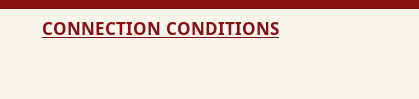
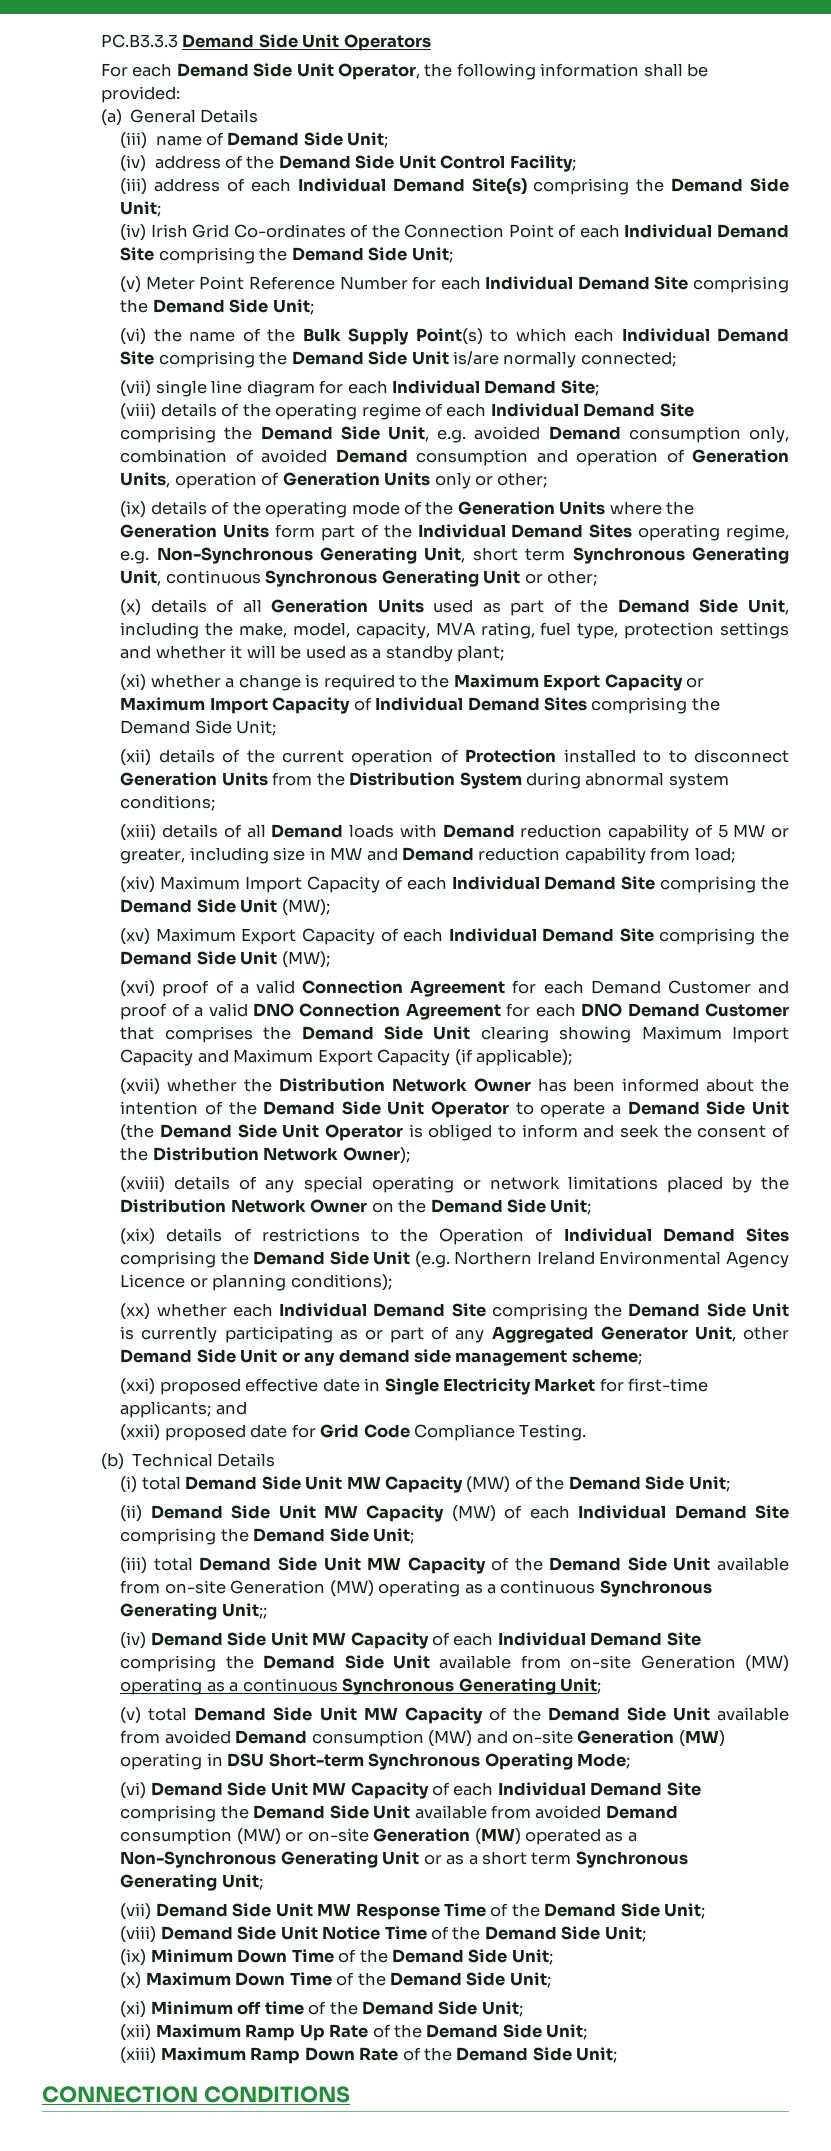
(42, 28) none -> [100,34,431,51] [100,63,709,80] [100,86,180,103] [100,109,259,126] [120,132,389,149] [120,155,576,172] [120,178,789,195] [120,201,162,217] [120,224,789,241] [120,247,453,264] [120,276,789,293] [120,299,314,315] [120,328,789,345] [120,351,676,368] [120,380,599,397] [120,403,694,420] [120,426,789,443] [120,449,790,466] [120,472,548,489] [120,501,695,518] [120,524,789,541] [120,547,790,564] [120,570,597,587] [120,599,789,616] [120,622,789,639] [120,645,505,662] [120,674,705,691] [120,697,720,714] [120,720,277,736] [120,749,789,766] [120,772,729,789] [120,795,216,811] [120,824,789,841] [120,847,735,864] [120,876,789,893] [120,899,330,916] [120,928,789,945] [120,951,330,968] [120,980,790,997] [120,1003,789,1020] [120,1026,789,1043] [120,1049,572,1066] [120,1078,789,1095] [120,1101,789,1118] [120,1124,790,1141] [120,1147,410,1164] [120,1176,789,1193] [120,1199,592,1215] [120,1228,790,1245] [120,1251,789,1268] [120,1274,392,1291] [120,1303,790,1320] [120,1326,790,1343] [120,1349,642,1366] [120,1378,709,1395] [120,1401,247,1418] [120,1424,587,1441] [100,1453,276,1470] [120,1476,730,1493] [120,1505,789,1522] [120,1528,415,1545] [120,1557,789,1574] [120,1580,712,1597] [120,1603,267,1620] [120,1632,701,1649] [120,1655,789,1672] [120,1678,601,1695] [120,1707,789,1724] [120,1730,725,1747] [120,1753,630,1770] [120,1782,701,1799] [120,1805,678,1822] [120,1828,637,1845] [120,1851,688,1868] [120,1874,263,1891] [120,1903,706,1920] [120,1926,646,1943] [120,1949,553,1966] [120,1972,551,1989] [120,2001,523,2018] [120,2024,588,2041] [120,2047,618,2064] PC.B3.3.3 Demand Side Unit Operators // For each Demand Side Unit Operator, the following information shall be provided: // (a) General Details // (iii) name of Demand Side Unit; // (iv) address of the Demand Side Unit Control Facility; // (iii) address of each Individual Demand Site(s) comprising the Demand Side Unit; // (iv) Irish Grid Co-ordinates of the Connection Point of each Individual Demand Site comprising the Demand Side Unit; // (v) Meter Point Reference Number for each Individual Demand Site comprising the Demand Side Unit; // (vi) the name of the Bulk Supply Point(s) to which each Individual Demand Site comprising the Demand Side Unit is/are normally connected; // (vii) single line diagram for each Individual Demand Site; // (viii) details of the operating regime of each Individual Demand Site comprising the Demand Side Unit, e.g. avoided Demand consumption only, combination of avoided Demand consumption and operation of Generation Units, operation of Generation Units only or other; // (ix) details of the operating mode of the Generation Units where the Generation Units form part of the Individual Demand Sites operating regime, e.g. Non-Synchronous Generating Unit, short term Synchronous Generating Unit, continuous Synchronous Generating Unit or other; // (x) details of all Generation Units used as part of the Demand Side Unit, including the make, model, capacity, MVA rating, fuel type, protection settings and whether it will be used as a standby plant; // (xi) whether a change is required to the Maximum Export Capacity or Maximum Import Capacity of Individual Demand Sites comprising the Demand Side Unit; // (xii) details of the current operation of Protection installed to to disconnect Generation Units from the Distribution System during abnormal system conditions; // (xiii) details of all Demand loads with Demand reduction capability of 5 MW or greater, including size in MW and Demand reduction capability from load; // (xiv) Maximum Import Capacity of each Individual Demand Site comprising the Demand Side Unit (MW); // (xv) Maximum Export Capacity of each Individual Demand Site comprising the Demand Side Unit (MW); // (xvi) proof of a valid Connection Agreement for each Demand Customer and proof of a valid DNO Connection Agreement for each DNO Demand Customer that comprises the Demand Side Unit clearing showing Maximum Import Capacity and Maximum Export Capacity (if applicable); // (xvii) whether the Distribution Network Owner has been informed about the intention of the Demand Side Unit Operator to operate a Demand Side Unit (the Demand Side Unit Operator is obliged to inform and seek the consent of the Distribution Network Owner); // (xviii) details of any special operating or network limitations placed by the Distribution Network Owner on the Demand Side Unit; // (xix) details of restrictions to the Operation of Individual Demand Sites comprising the Demand Side Unit (e.g. Northern Ireland Environmental Agency Licence or planning conditions); // (xx) whether each Individual Demand Site comprising the Demand Side Unit is currently participating as or part of any Aggregated Generator Unit, other Demand Side Unit or any demand side management scheme; // (xxi) proposed effective date in Single Electricity Market for first-time applicants; and // (xxii) proposed date for Grid Code Compliance Testing. // (b) Technical Details // (i) total Demand Side Unit MW Capacity (MW) of the Demand Side Unit; // (ii) Demand Side Unit MW Capacity (MW) of each Individual Demand Site comprising the Demand Side Unit; // (iii) total Demand Side Unit MW Capacity of the Demand Side Unit available from on-site Generation (MW) operating as a continuous Synchronous Generating Unit;; // (iv) Demand Side Unit MW Capacity of each Individual Demand Site comprising the Demand Side Unit available from on-site Generation (MW) operating as a continuous Synchronous Generating Unit; // (v) total Demand Side Unit MW Capacity of the Demand Side Unit available from avoided Demand consumption (MW) and on-site Generation (MW) operating in DSU Short-term Synchronous Operating Mode; // (vi) Demand Side Unit MW Capacity of each Individual Demand Site comprising the Demand Side Unit available from avoided Demand consumption (MW) or on-site Generation (MW) operated as a Non-Synchronous Generating Unit or as a short term Synchronous Generating Unit; // (vii) Demand Side Unit MW Response Time of the Demand Side Unit; // (viii) Demand Side Unit Notice Time of the Demand Side Unit; // (ix) Minimum Down Time of the Demand Side Unit; // (x) Maximum Down Time of the Demand Side Unit; // (xi) Minimum off time of the Demand Side Unit; // (xii) Maximum Ramp Up Rate of the Demand Side Unit; // (xiii) Maximum Ramp Down Rate of the Demand Side Unit; //

